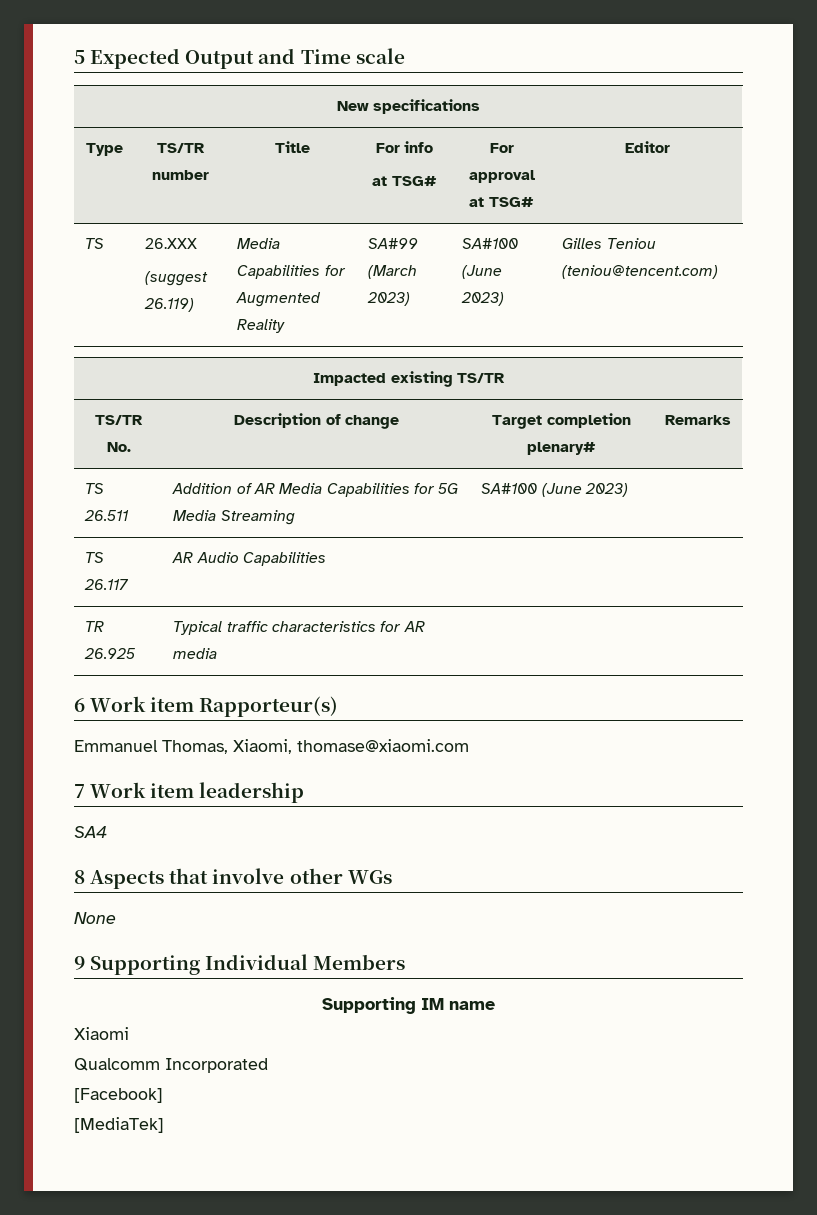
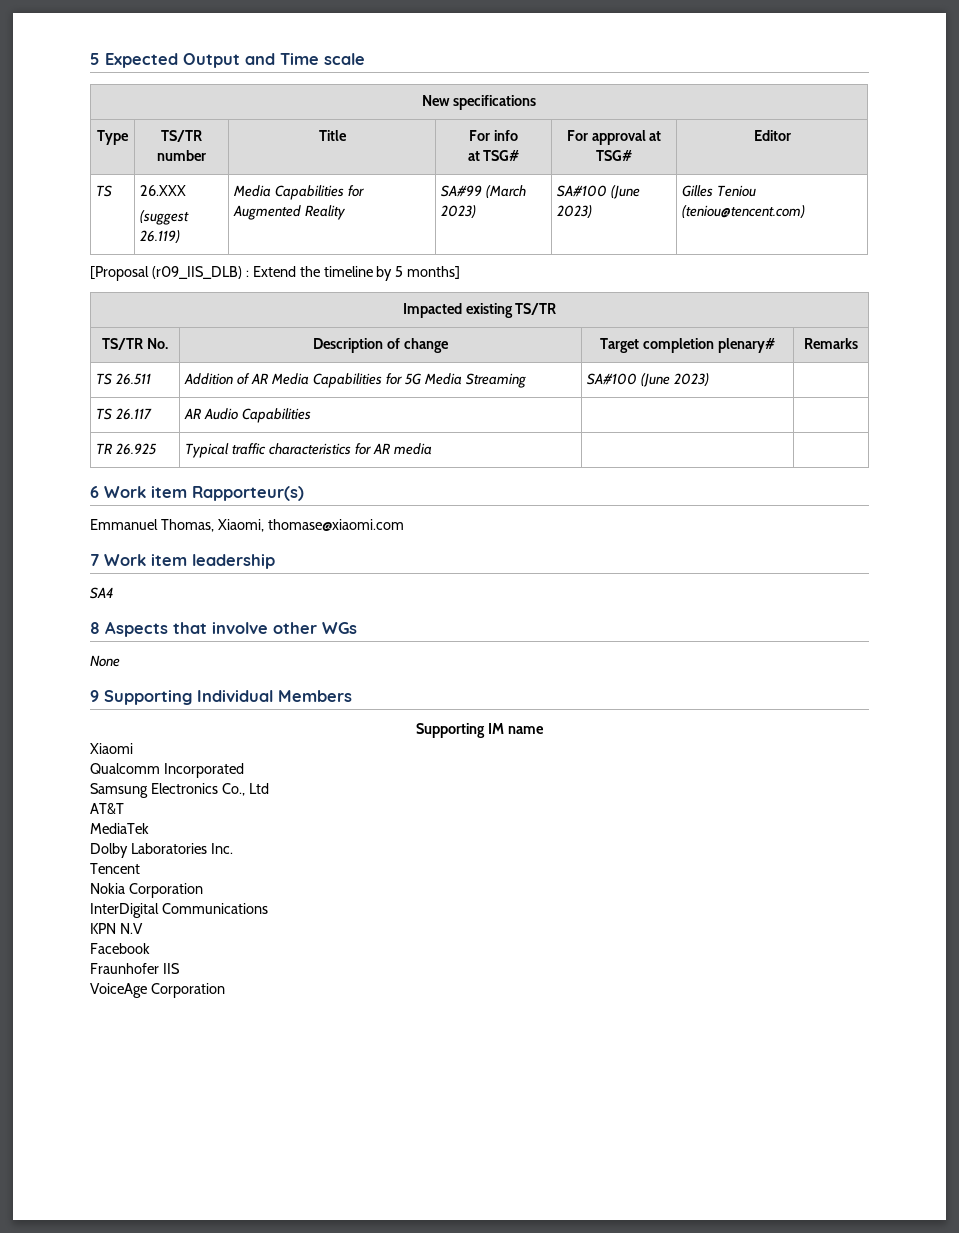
(719, 272) none -> [90,266,461,281] // [Proposal (r09_IIS_DLB) : Extend the timeline by 5 months]
[74,1088,163,1103] [74,1117,164,1133] [Facebook] // [MediaTek] -> [90,783,269,798] [90,803,124,814] [90,823,149,834] [90,843,233,858] [90,863,140,874] [90,883,203,898] [90,903,268,918] [90,923,143,934] [90,943,150,954] [90,963,180,974] [90,983,225,998] Samsung Electronics Co., Ltd // AT&T // MediaTek // Dolby Laboratories Inc. // Tencent // Nokia Corporation // InterDigital Communications // KPN N.V // Facebook // Fraunhofer IIS // VoiceAge Corporation

